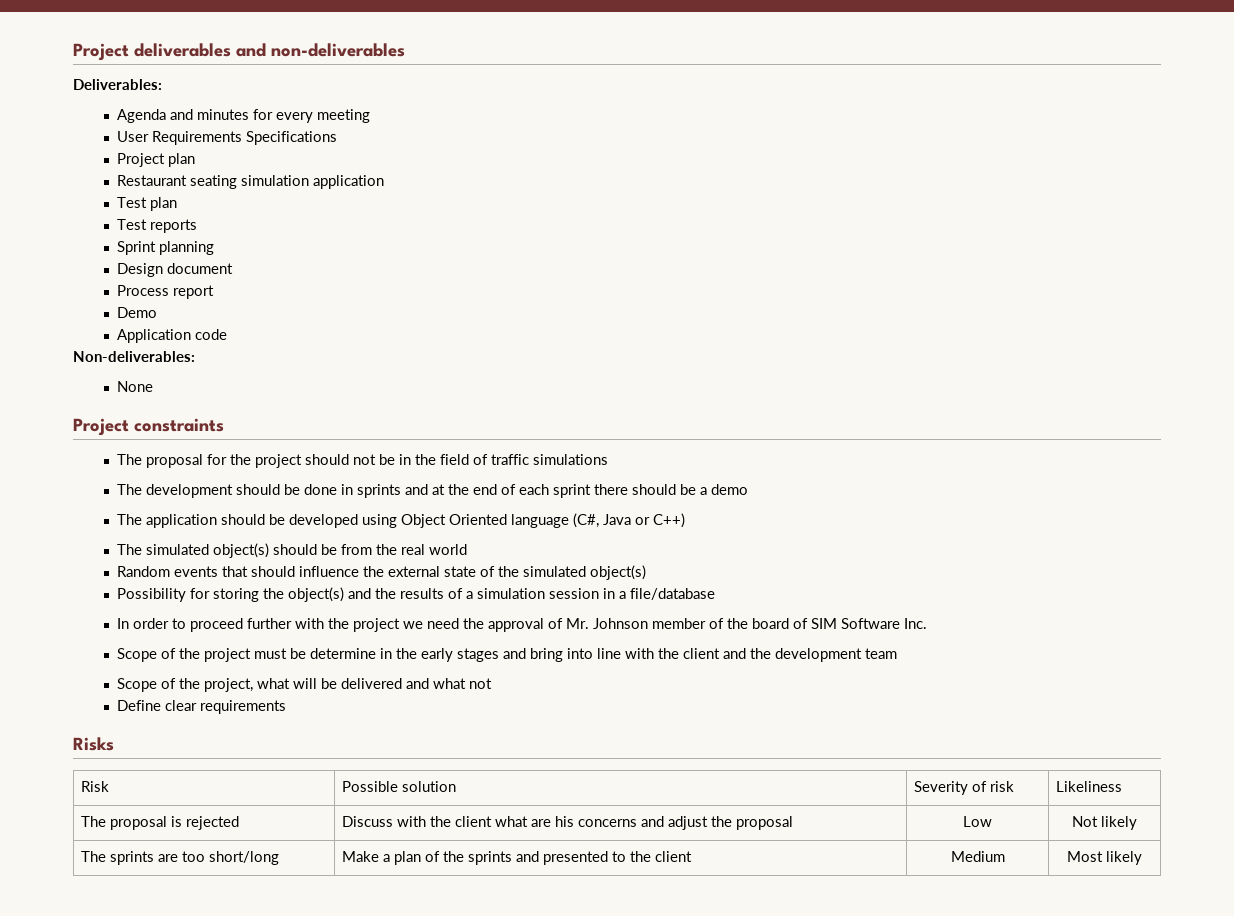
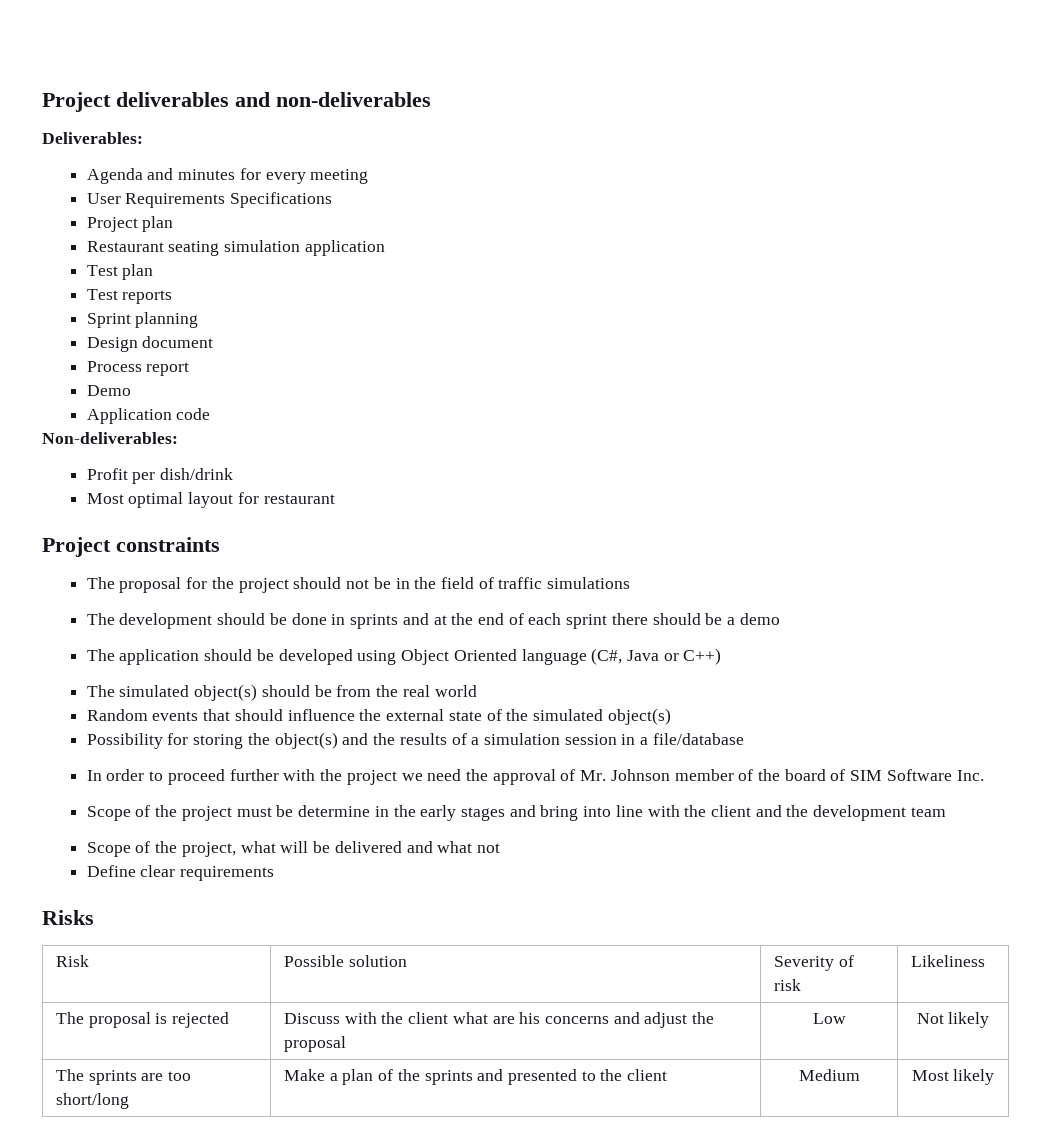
[117,381,154,392] // None -> [86,468,234,484] [86,492,335,508] // Profit per dish/drink // Most optimal layout for restaurant

